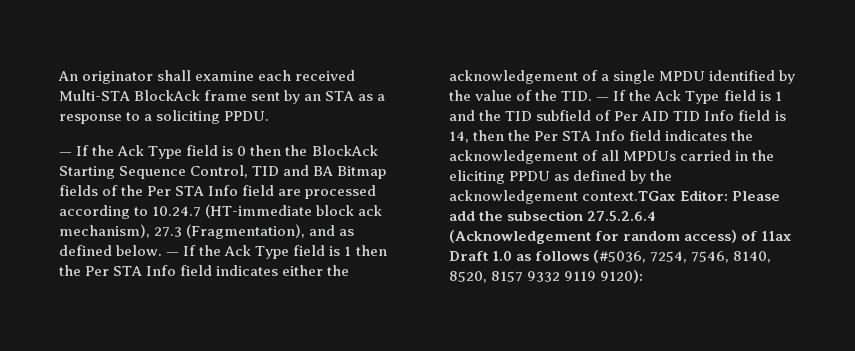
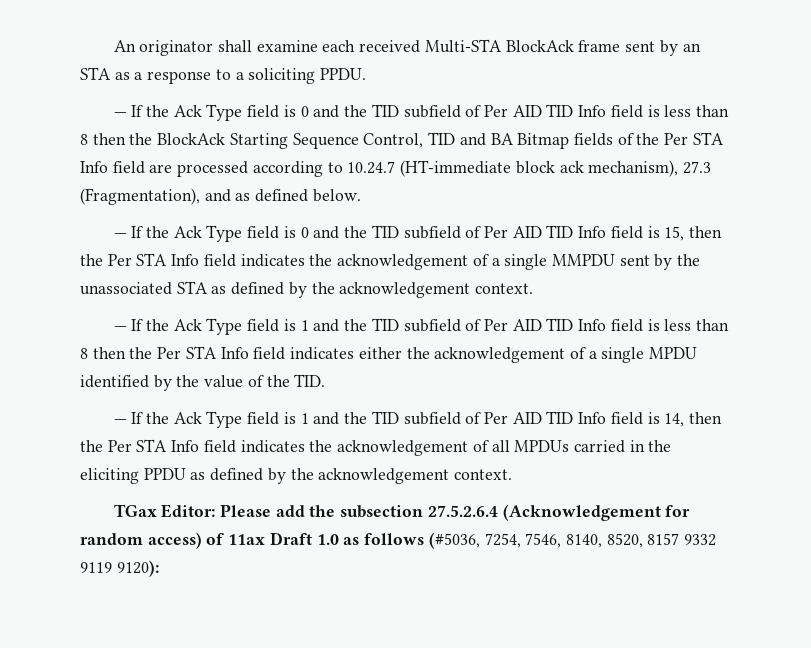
(247, 151) none -> [313,104,730,118] [80,134,88,145] and the TID subfield of Per AID TID Info field is less than 8
[166,245,352,259] — If the Ack Type field is 1 -> [113,225,723,242] [80,253,701,270] [80,281,534,298] [113,318,730,335] [80,348,88,359] // — If the Ack Type field is 0 and the TID subfield of Per AID TID Info field is 15, then the Per STA Info field indicates the acknowledgement of a single MMPDU sent by the unassociated STA as defined by the acknowledgement context. // — If the Ack Type field is 1 and the TID subfield of Per AID TID Info field is less than 8
(593, 96) none -> (326, 380) //
[582,191,677,201] context.TGax -> [454,469,513,480] [113,504,157,517] context. // TGax

